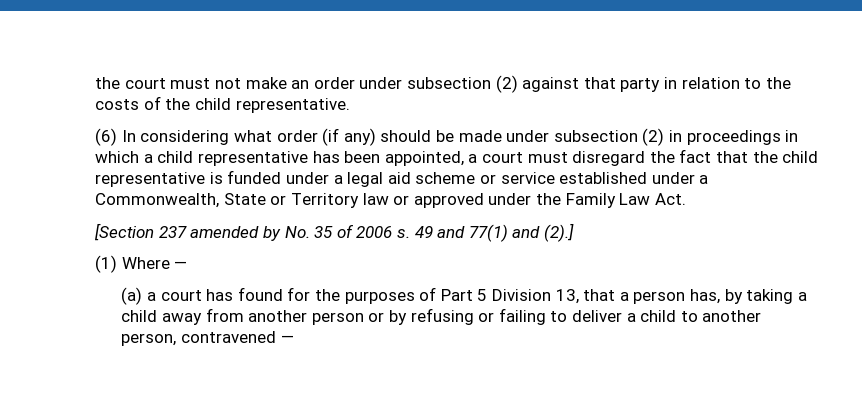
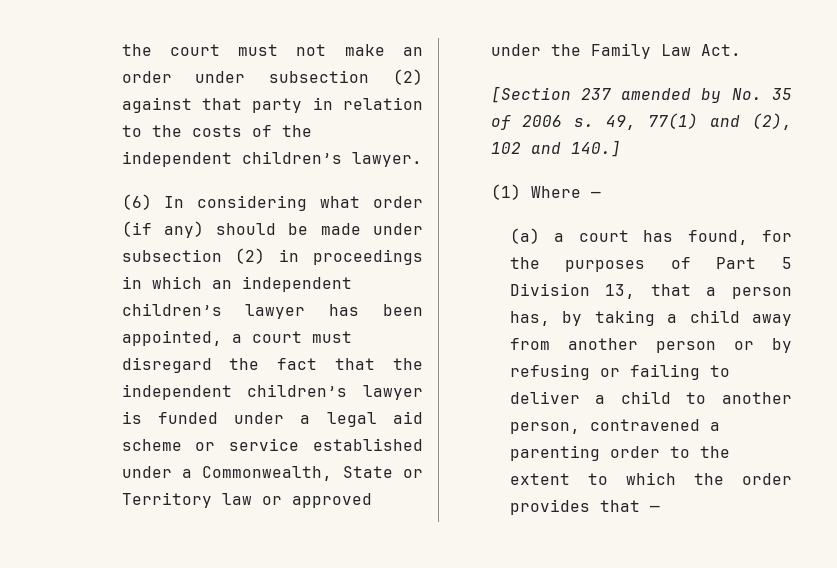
[195,98,350,113] child representative. -> [121,151,422,167] independent children’s lawyer.
[143,151,309,166] a child representative -> [211,276,352,292] [121,303,306,319] an independent children’s lawyer
[782,151,819,163] [95,172,206,187] child representative -> [121,384,423,400] independent children’s lawyer
[414,223,574,242] 49 and 77(1) and (2).] -> [606,113,792,130] [490,140,621,157] 49, 77(1) and (2), 102 and 140.]
[237,287,283,301] found -> [687,230,748,245] found,
(277, 337) none -> [709,422,720,431] [509,445,730,461] [509,472,792,485] [509,499,640,515] a parenting order to the extent to which the order provides that

